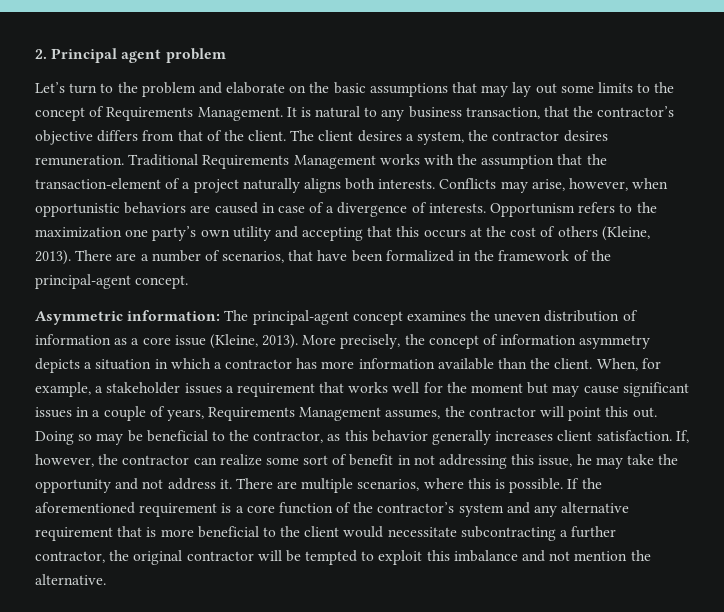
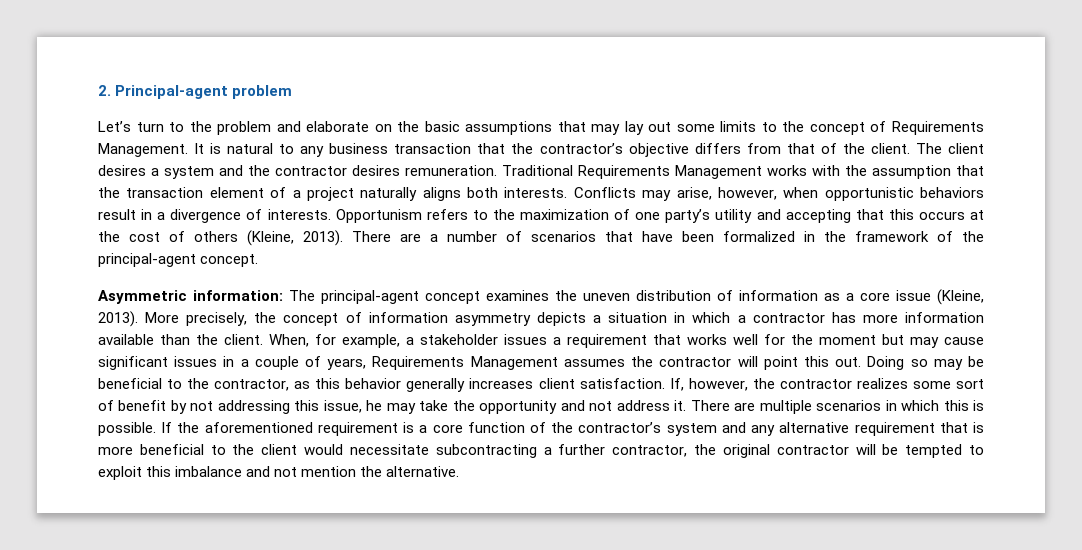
[51,48,162,63] Principal agent -> [115,85,229,99] Principal-agent
[465,107,540,119] transaction, -> [394,143,472,154] transaction
[417,131,465,145] system, -> [164,165,243,179] system and
[35,178,161,189] transaction-element -> [126,187,264,198] transaction element
[190,202,325,214] are caused in case of -> [98,209,153,220] result in
(122, 232) none -> [614,209,631,220] of
[200,229,230,237] own -> (711, 216) none
[222,251,285,263] scenarios, -> [531,231,596,242] scenarios
[385,409,441,419] assumes, -> [563,359,625,367] assumes
[193,454,262,466] can realize -> [856,378,908,389] realizes
[397,455,411,465] in -> [170,400,187,414] by
[357,478,464,491] scenarios, where -> [816,400,940,411] scenarios in which

